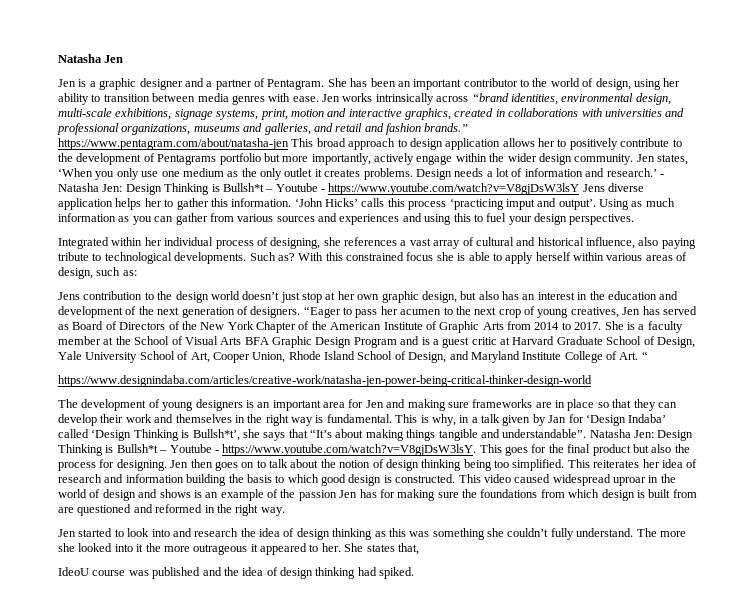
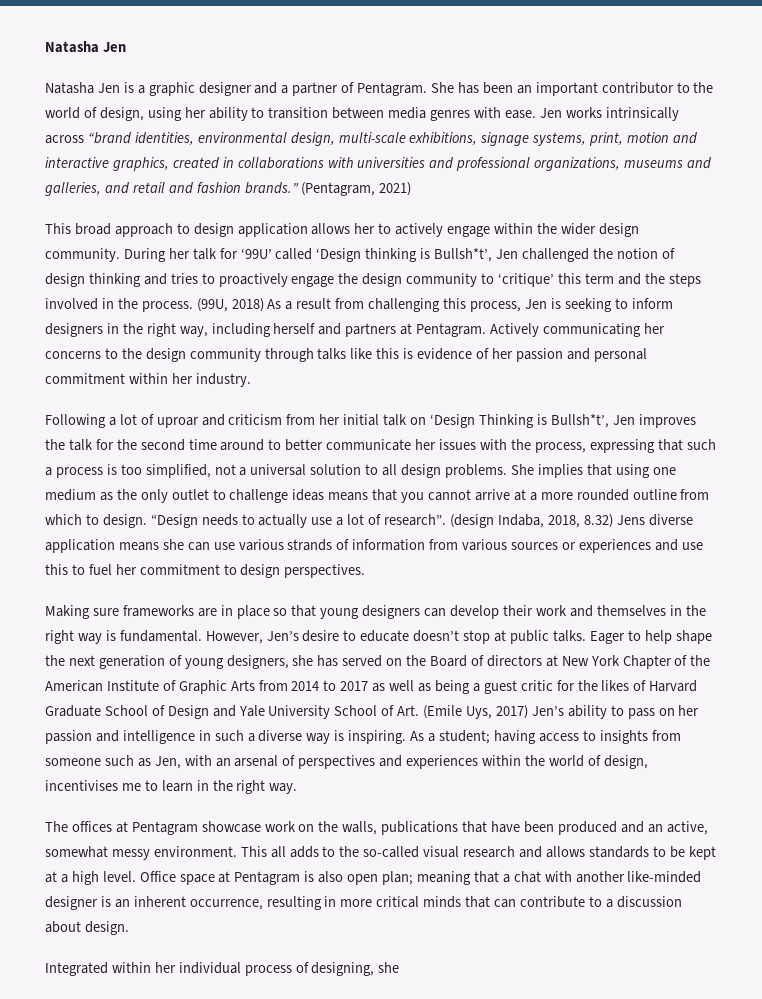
(124, 59) none -> [45,82,94,94] Natasha
[58,138,289,150] https://www.pentagram.com/about/natasha-jen -> [301,182,412,196] (Pentagram, 2021) //
[569,138,682,150] [58,153,371,165] positively contribute to the development of Pentagrams portfolio but more importantly, -> (392, 228) none
[636,154,688,165] [58,168,159,180] Jen states, ‘When you only use -> [123,248,675,262] [45,273,701,287] [45,298,673,312] [45,323,665,337] [45,348,647,362] [45,373,251,387] [45,414,696,428] [45,439,716,453] [45,464,650,478] During her talk for ‘99U’ called ‘Design thinking is Bullsh*t’, Jen challenged the notion of design thinking and tries to proactively engage the design community to ‘critique’ this term and the steps involved in the process. (99U, 2018) As a result from challenging this process, Jen is seeking to inform designers in the right way, including herself and partners at Pentagram. Actively communicating her concerns to the design community through talks like this is evidence of her passion and personal commitment within her industry. // Following a lot of uproar and criticism from her initial talk on ‘Design Thinking is Bullsh*t’, Jen improves the talk for the second time around to better communicate her issues with the process, expressing that such a process is too simplified, not a universal solution to all design problems. She implies that using
[314,168,664,180] [58,183,645,195] [58,198,675,210] [58,213,208,225] it creates problems. Design needs a lot of information and research.’ - Natasha Jen: Design Thinking is Bullsh*t – Youtube - https://www.youtube.com/watch?v=V8gjDsW3lsY Jens diverse application helps her to gather this information. ‘John Hicks’ calls this process ‘practicing imput and output’. Using as much information as you can gather -> [212,489,710,503] [45,514,693,528] [45,539,426,553] to challenge ideas means that you cannot arrive at a more rounded outline from which to design. “Design needs to actually use a lot of research”. (design Indaba, 2018, 8.32) Jens diverse application means she can use various strands of information
[318,213,337,222] and -> [561,542,576,550] or
[424,214,452,225] using -> [681,542,703,550] use
[508,216,532,225] your -> [115,564,237,575] her commitment to
[58,237,696,249] [58,252,688,264] [58,267,137,279] [58,291,679,303] [58,306,697,318] [58,321,197,330] Integrated within her individual process of designing, she references a vast array of cultural and historical influence, also paying tribute to technological developments. Such as? With this constrained focus she is able to apply herself within various areas of design, such as: // Jens contribution to the design world doesn’t just stop at her own graphic design, but also has an interest in the education and development of the next generation of designers. “Eager to pass her acumen to the next crop of young creatives, Jen has served as Board of Directors of the -> [45,605,706,619] [45,630,712,644] [45,655,558,669] Making sure frameworks are in place so that young designers can develop their work and themselves in the right way is fundamental. However, Jen’s desire to educate doesn’t stop at public talks. Eager to help shape the next generation of young designers, she has served on the Board of directors at
[574,321,683,333] [58,336,510,348] 2017. She is a faculty member at the School of Visual Arts BFA Graphic Design Program and is a guest critic at -> [340,680,647,694] 2017 as well as being a guest critic for the likes of
[656,337,695,348] Design, -> [167,705,236,719] Design and
[190,351,648,363] [58,375,592,387] [58,399,677,411] [58,414,667,426] [58,429,694,441] [58,444,690,456] [58,459,698,471] [58,474,676,486] [58,489,697,501] [58,504,285,516] [58,528,686,540] [58,543,419,555] [58,567,415,579] Art, Cooper Union, Rhode Island School of Design, and Maryland Institute College of Art. “ // https://www.designindaba.com/articles/creative-work/natasha-jen-power-being-critical-thinker-design-world // The development of young designers is an important area for Jen and making sure frameworks are in place so that they can develop their work and themselves in the right way is fundamental. This is why, in a talk given by Jan for ‘Design Indaba’ called ‘Design Thinking is Bullsh*t’, she says that “It’s about making things tangible and understandable”. Natasha Jen: Design Thinking is Bullsh*t – Youtube - https://www.youtube.com/watch?v=V8gjDsW3lsY. This goes for the final product but also the process for designing. Jen then goes on to talk about the notion of design thinking being too simplified. This reiterates her idea of research and information building the basis to which good design is constructed. This video caused widespread uproar in the world of design and shows is an example of the passion Jen has for making sure the foundations from which design is built from are questioned and reformed in the right way. // Jen started to look into and research the idea of design thinking as this was something she couldn’t fully understand. The more she looked into it the more outrageous it appeared to her. She states that, // IdeoU course was published and the idea of design thinking had spiked. -> [397,705,700,719] [45,730,681,744] [45,755,648,769] [45,780,298,794] [45,821,708,835] [45,846,716,860] [45,871,702,885] [45,896,682,910] [45,921,129,935] [45,962,400,976] Art. (Emile Uys, 2017) Jen’s ability to pass on her passion and intelligence in such a diverse way is inspiring. As a student; having access to insights from someone such as Jen, with an arsenal of perspectives and experiences within the world of design, incentivises me to learn in the right way. // The offices at Pentagram showcase work on the walls, publications that have been produced and an active, somewhat messy environment. This all adds to the so-called visual research and allows standards to be kept at a high level. Office space at Pentagram is also open plan; meaning that a chat with another like-minded designer is an inherent occurrence, resulting in more critical minds that can contribute to a discussion about design. // Integrated within her individual process of designing, she

